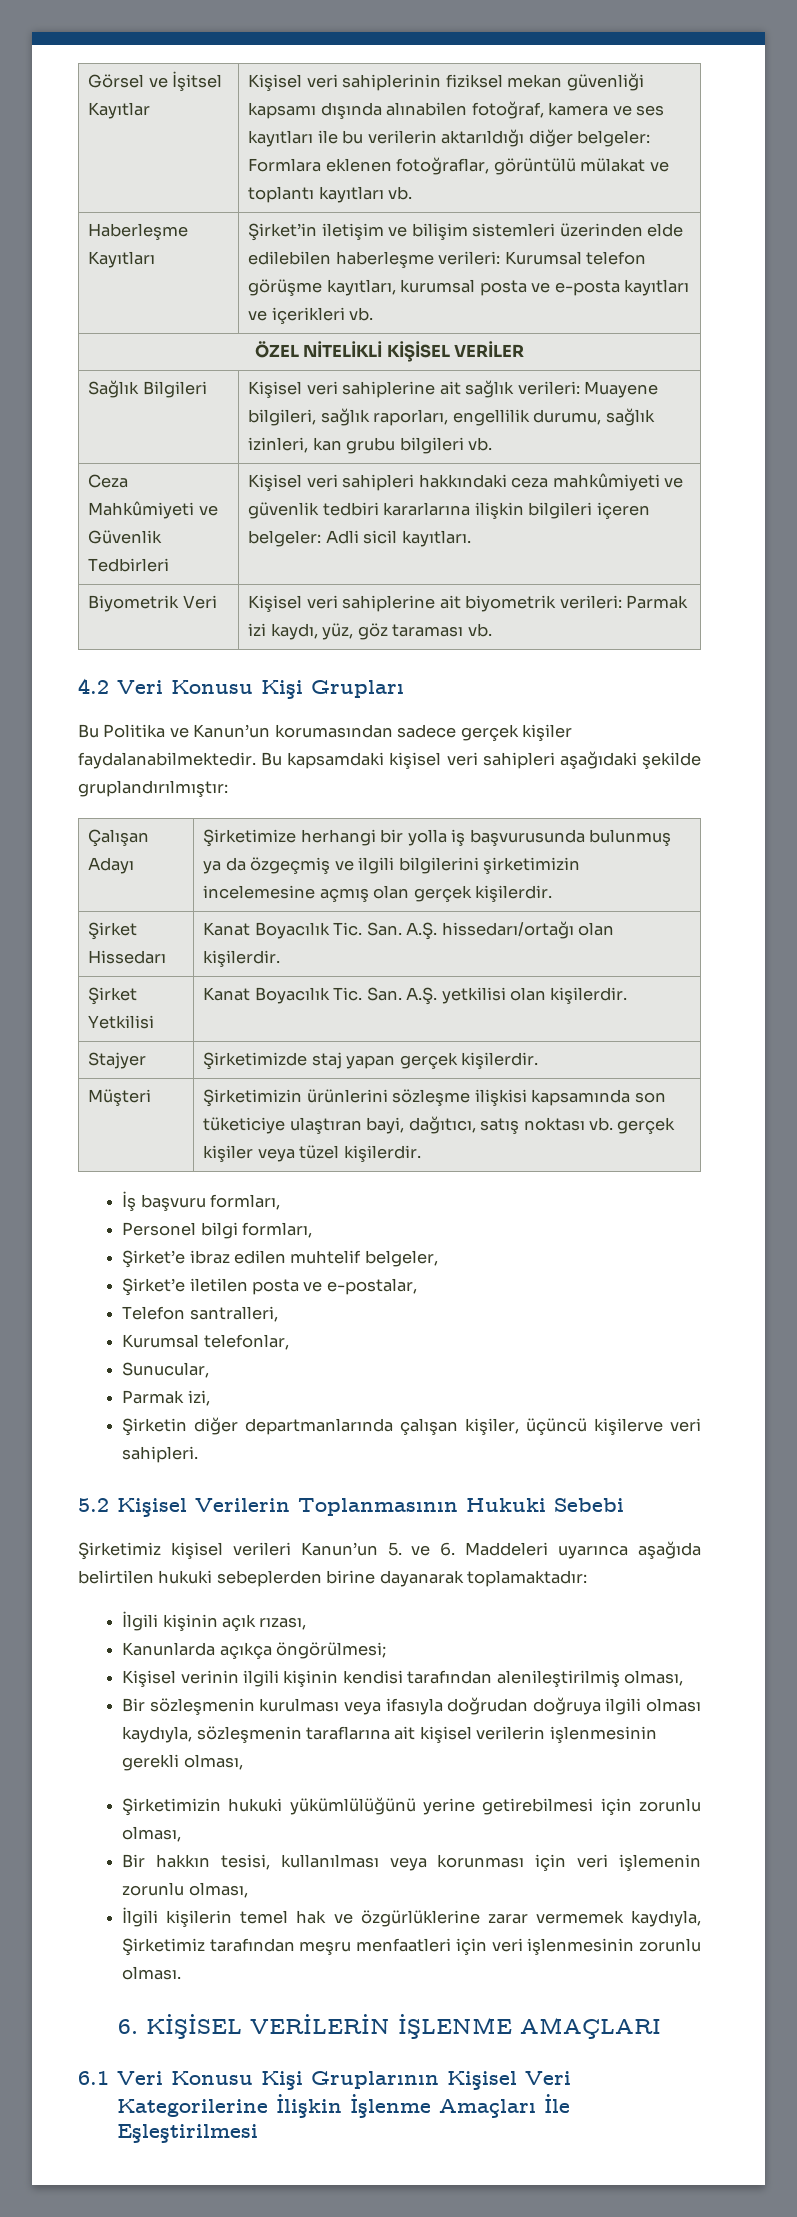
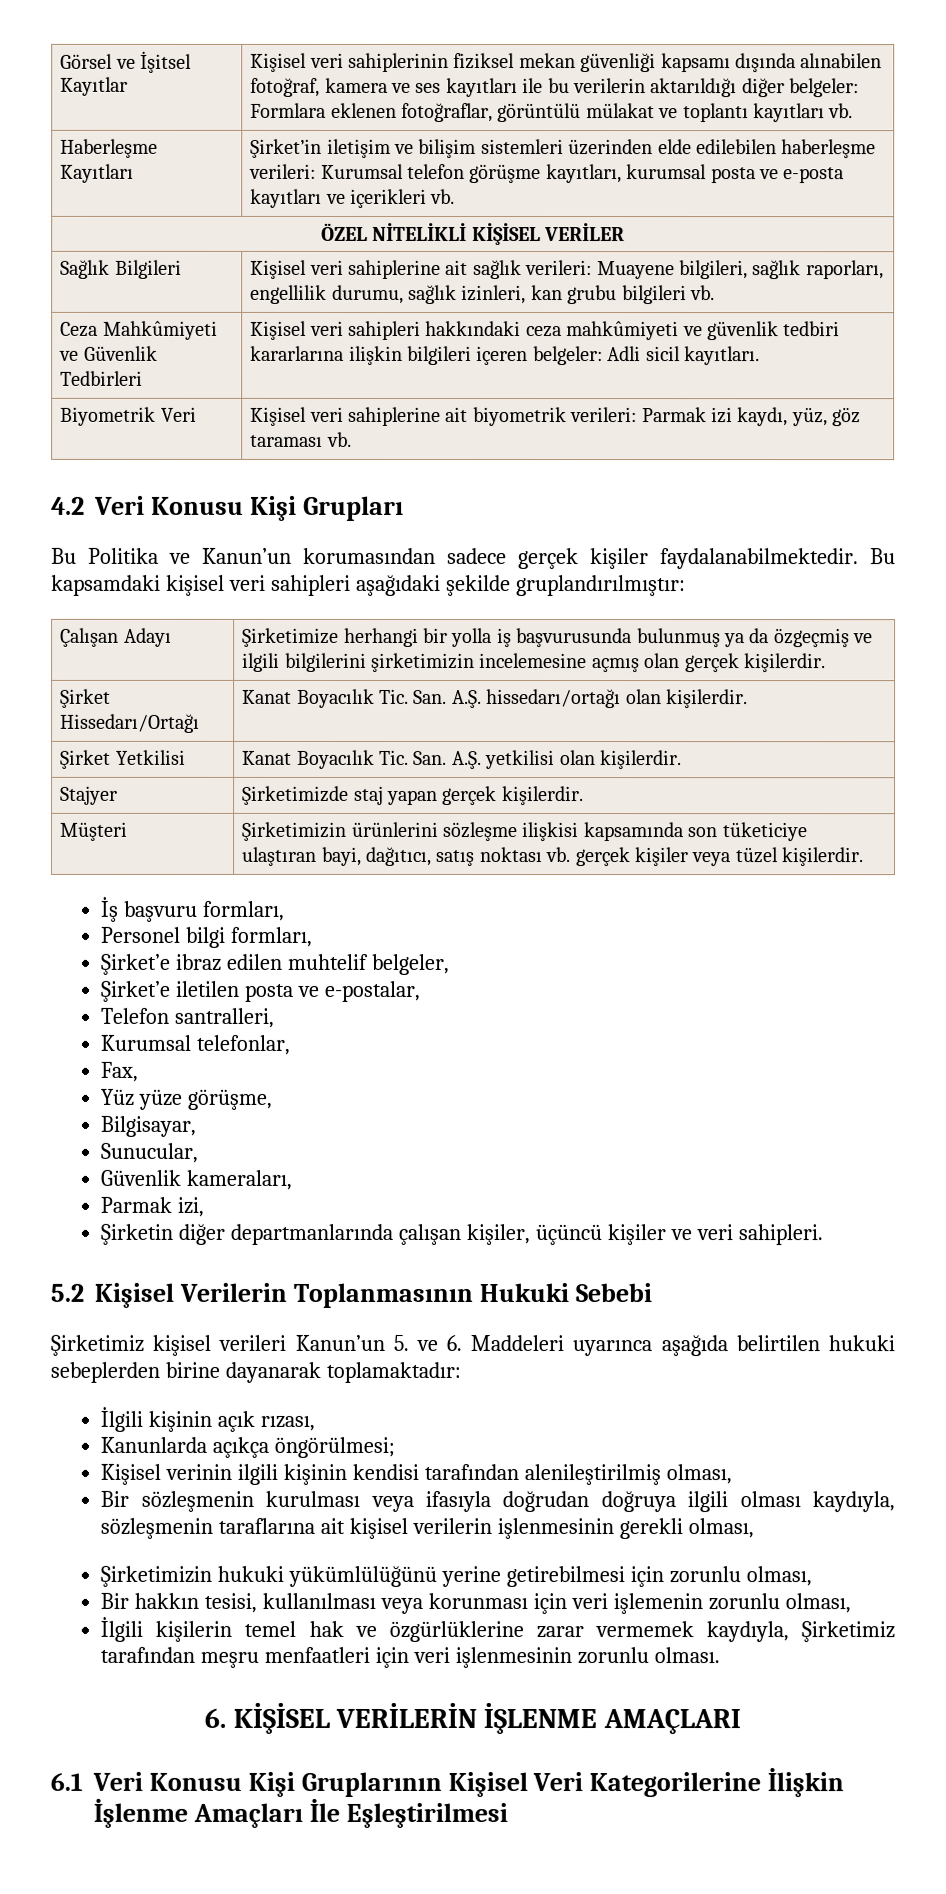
[88,950,167,964] Hissedarı -> [60,713,201,733] Hissedarı/Ortağı
(289, 1342) none -> [100,1061,139,1082] [100,1088,273,1110] [100,1115,197,1137] // Fax, // Yüz yüze görüşme, // Bilgisayar,
(210, 1370) none -> [100,1169,293,1190] // Güvenlik kameraları,
[594,1418,664,1435] kişilerve -> [606,1224,692,1246] kişiler ve

